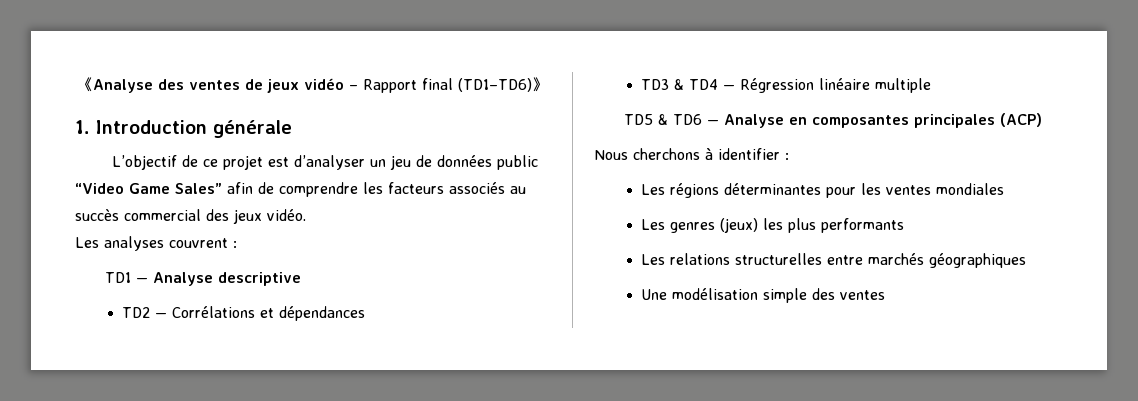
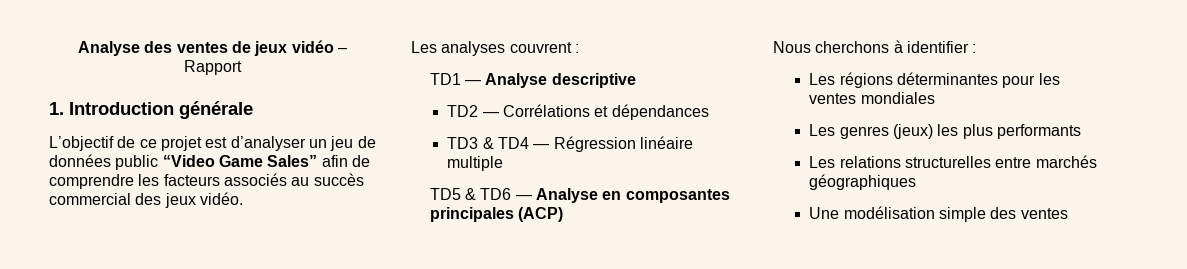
[76,77,93,92] 《 -> (78, 48) none
[421,77,548,92] final (TD1–TD6)》 -> (242, 67) none

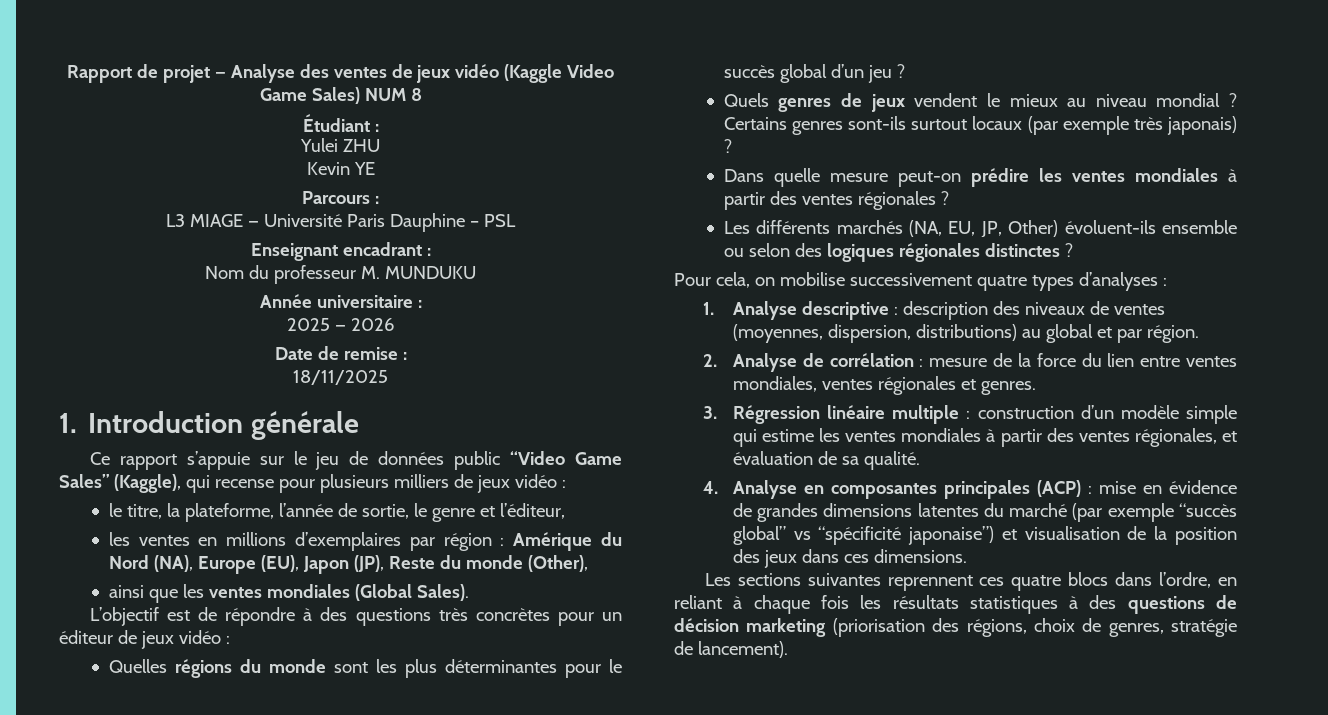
(78, 48) none -> [66,64,226,83] Rapport de projet —
[337,48,347,53] [184,60,242,75] [49,101,253,119] [49,136,327,151] – Rapport // 1. Introduction générale // L’objectif de ce projet est d’analyser un -> [504,64,615,83] [259,87,422,104] [302,114,379,132] [300,138,380,152] [306,162,375,175] [302,191,379,204] [166,213,516,232] [250,242,431,261] [205,265,476,284] [259,294,422,308] [286,318,395,331] [274,346,407,360] [293,370,388,385] [59,411,360,440] [89,451,307,470] (Kaggle Video Game Sales) NUM 8 // Étudiant : // Yulei ZHU // Kevin YE // Parcours : // L3 MIAGE — Université Paris Dauphine – PSL // Enseignant encadrant : // Nom du professeur M. MUNDUKU // Année universitaire : // 2025 — 2026 // Date de remise : // 18/11/2025 // 1. Introduction générale // Ce rapport s’appuie sur le
[321,155,370,167] [49,173,364,189] [49,192,243,208] [411,41,579,56] [429,73,482,85] afin de comprendre les facteurs associés au succès commercial des jeux vidéo. // Les analyses couvrent : // TD1 — -> [113,474,566,493] [108,503,565,522] [108,532,623,551] [108,555,588,574] [108,584,469,603] [89,607,622,626] [59,630,230,649] [108,659,623,678] [723,64,905,83] [723,93,1237,112] [723,116,1237,135] [723,139,732,153] [723,168,1237,187] [723,191,949,210] [723,220,1237,238] [723,243,1073,262] [674,272,1167,291] [703,302,715,315] (Kaggle), qui recense pour plusieurs milliers de jeux vidéo : // le titre, la plateforme, l’année de sortie, le genre et l’éditeur, // les ventes en millions d’exemplaires par région : Amérique du Nord (NA), Europe (EU), Japon (JP), Reste du monde (Other), // ainsi que les ventes mondiales (Global Sales). // L’objectif est de répondre à des questions très concrètes pour un éditeur de jeux vidéo : // Quelles régions du monde sont les plus déterminantes pour le succès global d’un jeu ? // Quels genres de jeux vendent le mieux au niveau mondial ? Certains genres sont-ils surtout locaux (par exemple très japonais) ? // Dans quelle mesure peut-on prédire les ventes mondiales à partir des ventes régionales ? // Les différents marchés (NA, EU, JP, Other) évoluent-ils ensemble ou selon des logiques régionales distinctes ? // Pour cela, on mobilise successivement quatre types d’analyses : // 1.
[447,104,709,120] [447,136,693,152] [447,156,504,171] [429,188,532,200] // TD2 — Corrélations et dépendances // TD3 & TD4 — Régression linéaire multiple // TD5 & TD6 — -> [893,301,1165,320] [732,324,1199,343] [703,353,1237,372] [732,376,1036,395] [703,405,1237,424] [732,428,1237,447] [732,451,920,470] [703,481,719,494] : description des niveaux de ventes (moyennes, dispersion, distributions) au global et par région. // 2. Analyse de corrélation : mesure de la force du lien entre ventes mondiales, ventes régionales et genres. // 3. Régression linéaire multiple : construction d’un modèle simple qui estime les ventes mondiales à partir des ventes régionales, et évaluation de sa qualité. // 4.
[773,40,977,53] [809,72,1060,88] [809,92,935,104] [809,124,1081,139] [809,155,1097,168] [809,174,917,190] [809,206,1068,222] // Nous cherchons à identifier : // Les régions déterminantes pour les ventes mondiales // Les genres (jeux) les plus performants // Les relations structurelles entre marchés géographiques // Une modélisation simple des ventes -> [1087,480,1237,494] [732,503,1237,522] [732,526,1237,545] [732,549,967,568] [704,572,1237,591] [674,595,1237,614] [674,618,1237,637] [674,641,788,658] : mise en évidence de grandes dimensions latentes du marché (par exemple “succès global” vs “spécificité japonaise”) et visualisation de la position des jeux dans ces dimensions. // Les sections suivantes reprennent ces quatre blocs dans l’ordre, en reliant à chaque fois les résultats statistiques à des questions de décision marketing (priorisation des régions, choix de genres, stratégie de lancement).

